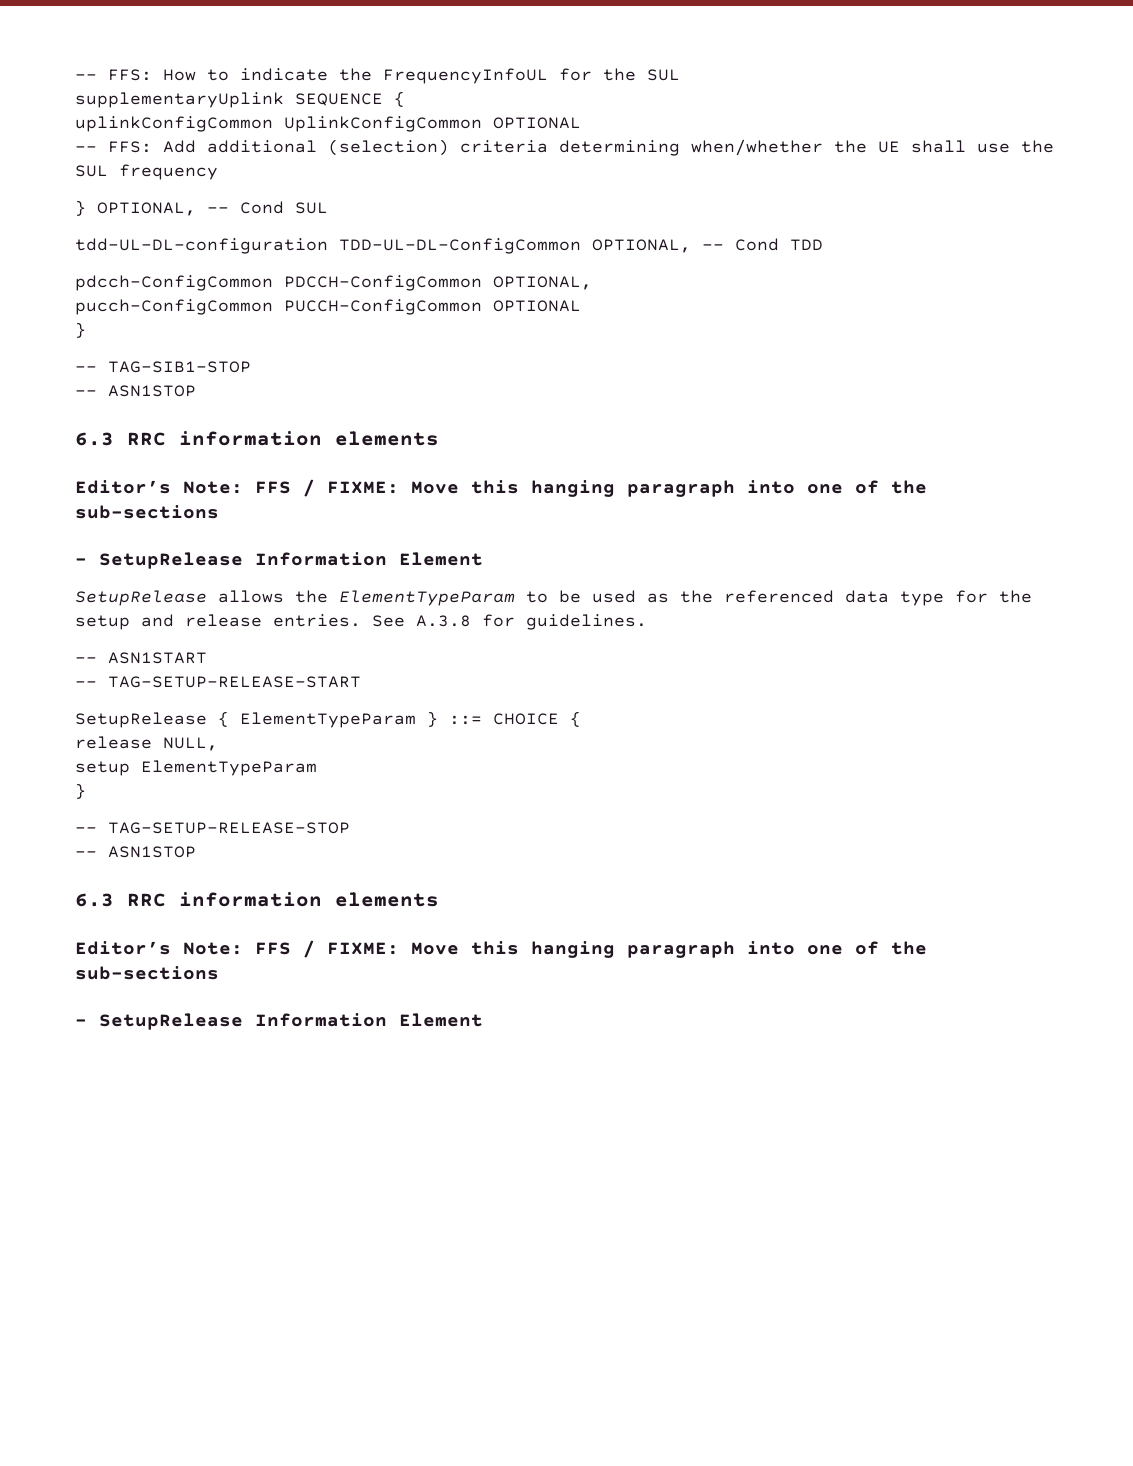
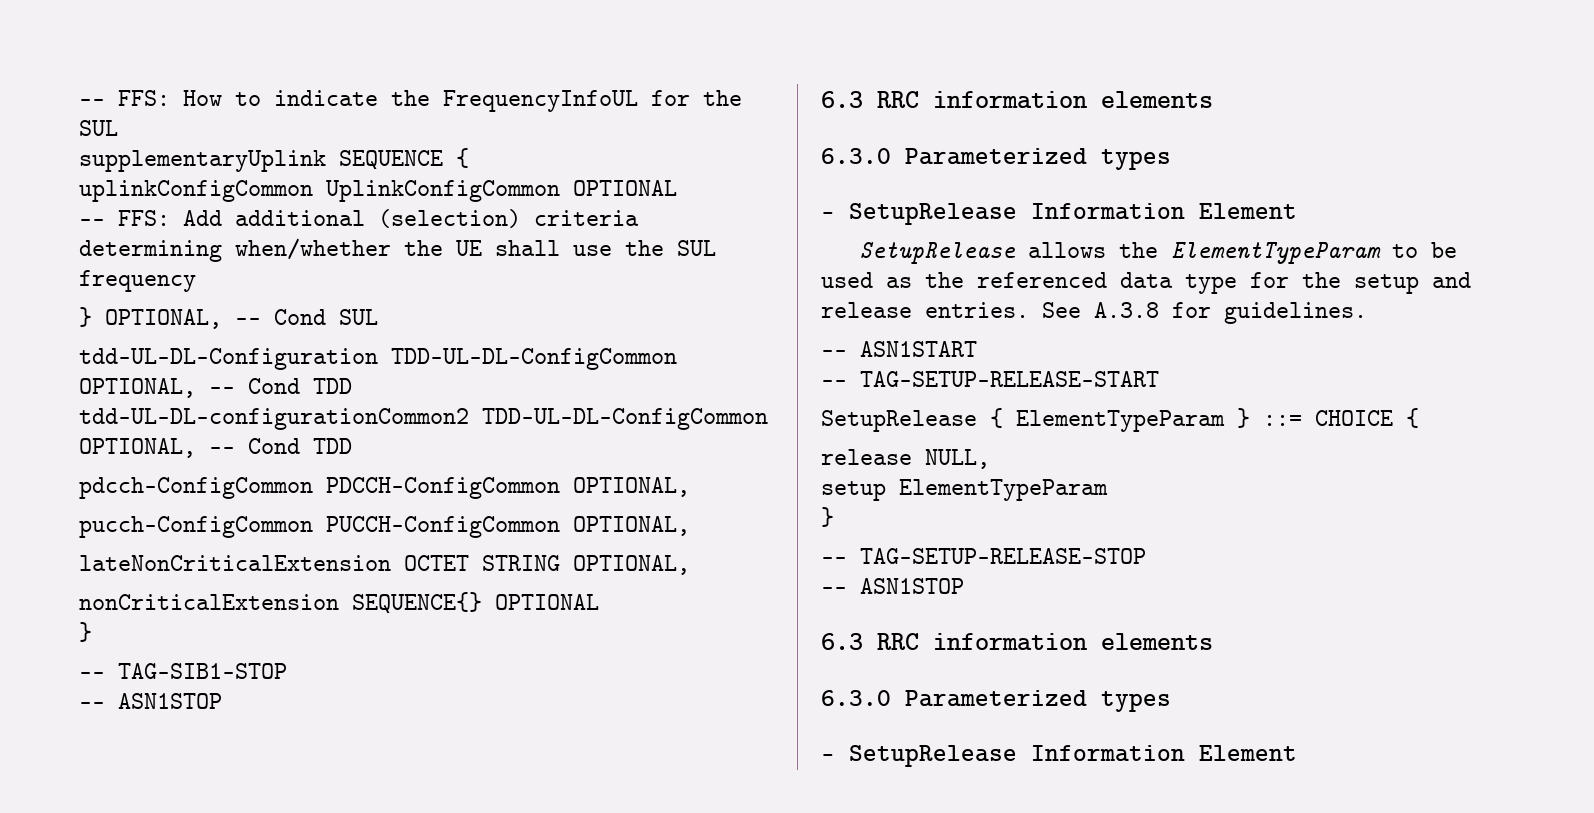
[75,238,328,254] tdd-UL-DL-configuration -> [79,348,677,370] [79,378,352,398] [79,408,469,430] tdd-UL-DL-Configuration TDD-UL-DL-ConfigCommon OPTIONAL, -- Cond TDD // tdd-UL-DL-configurationCommon2
(482, 307) none -> [573,516,690,536] [79,555,690,575] [79,592,482,614] OPTIONAL, // lateNonCriticalExtension OCTET STRING OPTIONAL, // nonCriticalExtension SEQUENCE{}
[75,479,927,497] [75,505,219,519] Editor’s Note: FFS / FIXME: Move this hanging paragraph into one of the sub-sections -> [821,148,1171,170] 6.3.0 Parameterized types
[75,940,927,958] [75,966,219,980] Editor’s Note: FFS / FIXME: Move this hanging paragraph into one of the sub-sections -> [821,690,1171,712] 6.3.0 Parameterized types

